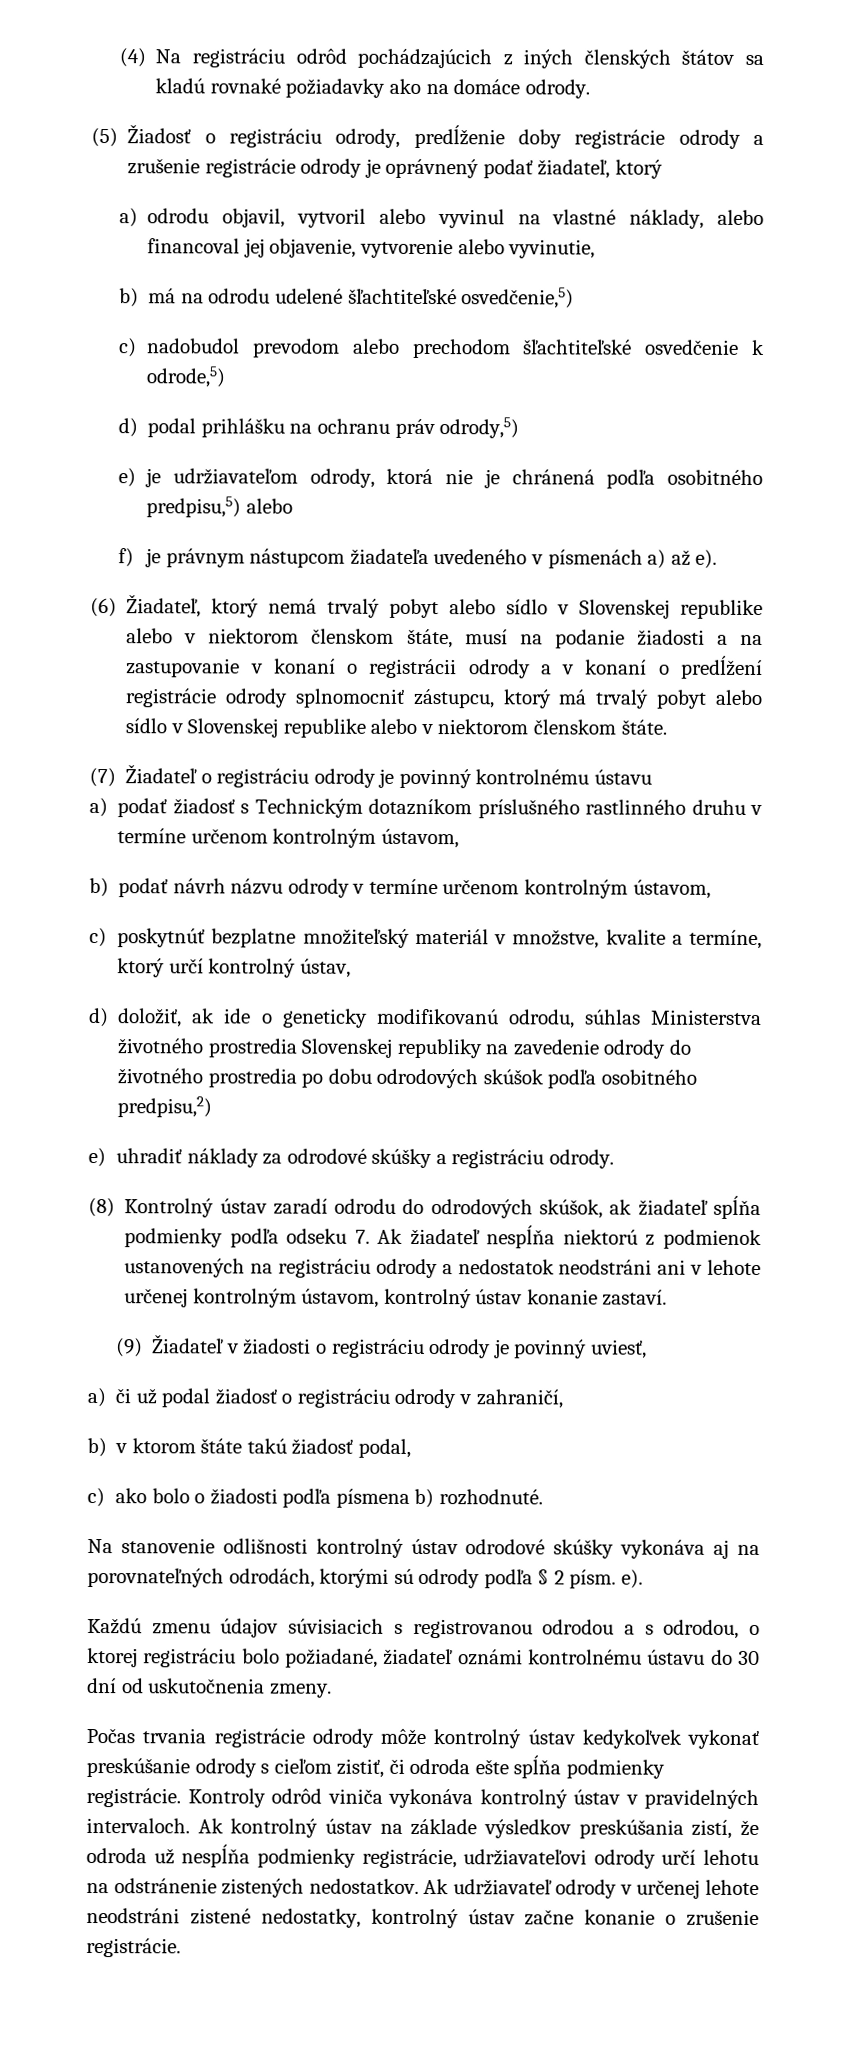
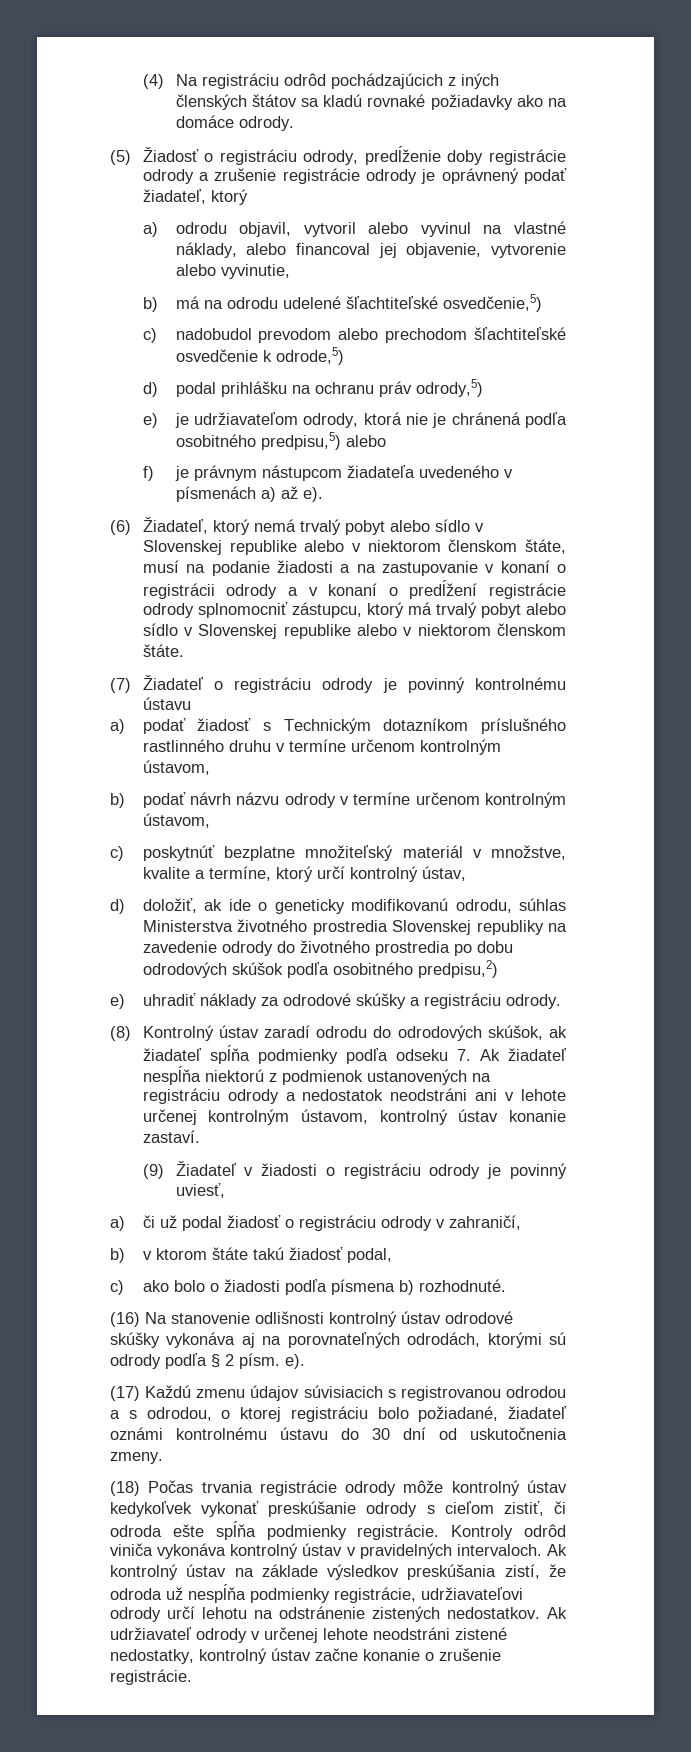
(543, 1497) none -> [110,1312,140,1327] (16)
(643, 1579) none -> [110,1386,140,1401] (17)
(332, 1690) none -> [110,1481,140,1496] (18)

